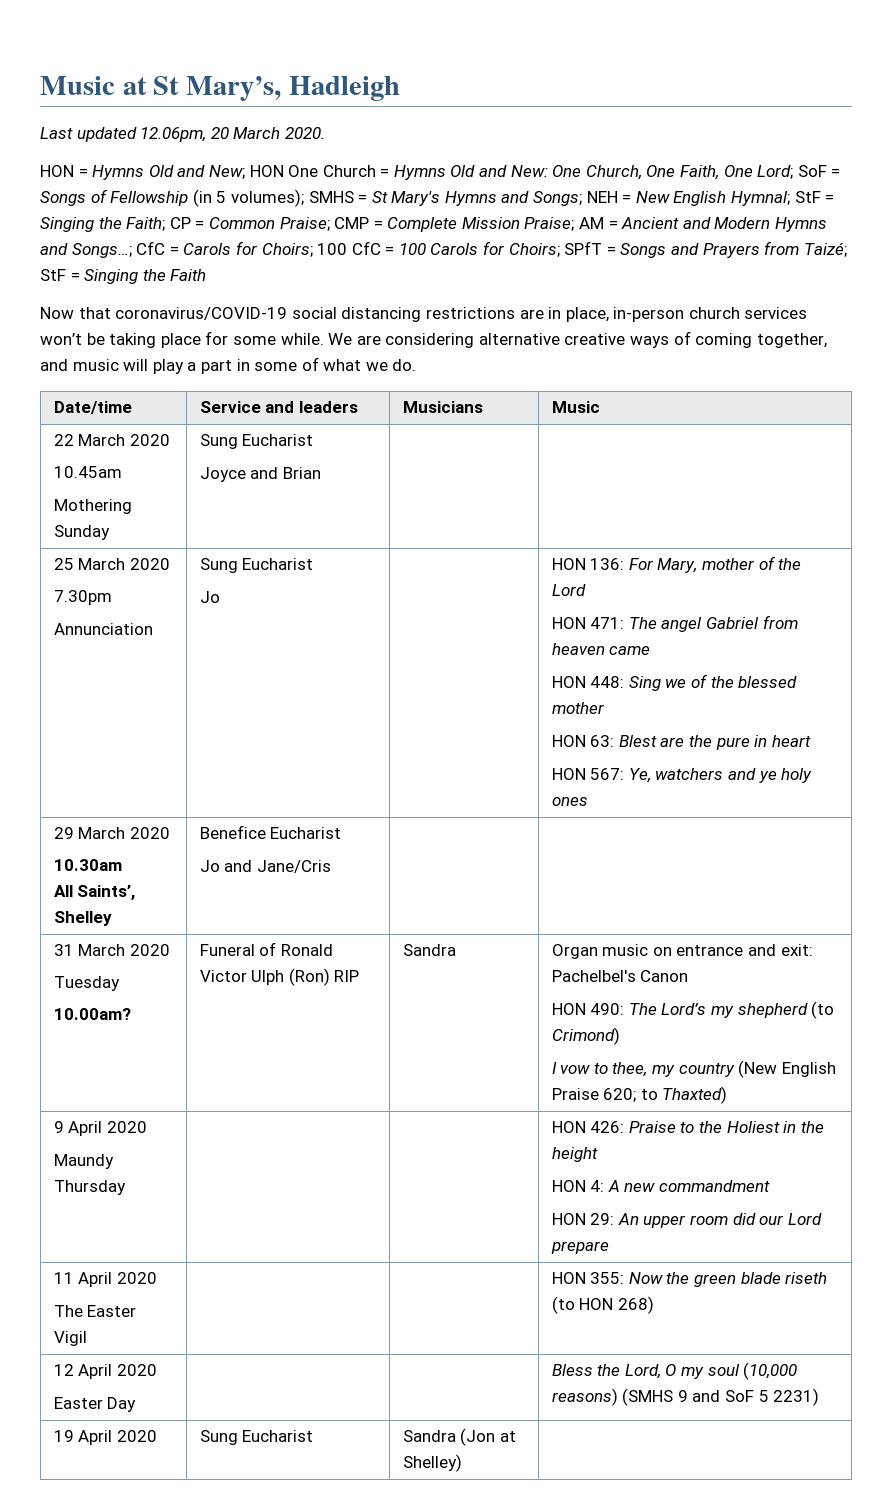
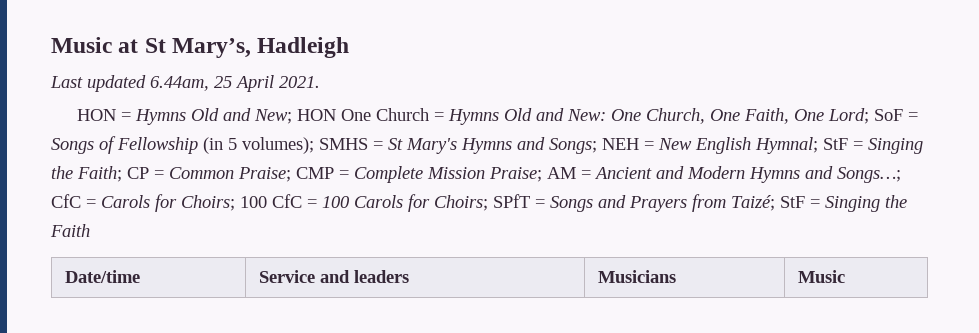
[140,127,325,142] 12.06pm, 20 March 2020. -> [150,75,320,92] 6.44am, 25 April 2021.
[40,307,808,322] [40,331,827,348] [40,357,417,374] // Now that coronavirus/COVID-19 social distancing restrictions are in place, in-person church services won’t be taking place for some while. We are considering alternative creative ways of coming together, and music will play a part in some of what we do. -> (90, 230) none
[53,434,170,446] [53,466,122,478] [53,499,132,514] [53,525,110,540] [199,434,314,449] [199,467,321,482] [53,558,170,570] [53,590,112,605] [53,623,153,635] [199,558,314,573] [199,591,220,603] [551,556,802,573] [551,584,586,596] [551,615,798,632] [551,643,651,655] [551,674,798,691] [551,702,604,714] [551,735,811,750] [551,768,813,783] [551,797,588,806] [53,827,170,839] [53,859,122,871] [53,885,136,900] [53,911,112,926] [199,825,342,839] [199,860,331,873] [53,944,170,956] [53,976,120,991] [53,1008,131,1020] [199,942,333,956] [199,968,360,986] [402,944,456,956] [551,944,813,959] [551,970,689,982] [551,1001,835,1019] [551,1027,620,1045] [551,1060,836,1078] [551,1086,728,1104] [53,1121,147,1136] [53,1154,114,1169] [53,1180,126,1195] [551,1121,824,1133] [551,1147,598,1162] [551,1180,770,1192] [551,1213,822,1228] [550,1241,609,1254] [53,1272,157,1287] [53,1305,137,1317] [53,1331,87,1346] [551,1272,828,1287] [551,1296,654,1314] [53,1364,157,1379] [53,1397,137,1412] [551,1362,798,1380] [551,1388,820,1406] [53,1430,157,1445] [199,1430,314,1445] [402,1428,516,1446] [402,1454,462,1472] // 22 March 2020 // 10.45am // Mothering Sunday | Sung Eucharist // Joyce and Brian | | // 25 March 2020 // 7.30pm // Annunciation | Sung Eucharist // Jo | | HON 136: For Mary, mother of the Lord // HON 471: The angel Gabriel from heaven came // HON 448: Sing we of the blessed mother // HON 63: Blest are the pure in heart // HON 567: Ye, watchers and ye holy ones // 29 March 2020 // 10.30am // All Saints’, Shelley | Benefice Eucharist // Jo and Jane/Cris | | // 31 March 2020 // Tuesday // 10.00am? | Funeral of Ronald Victor Ulph (Ron) RIP | Sandra | Organ music on entrance and exit: Pachelbel's Canon // HON 490: The Lord’s my shepherd (to Crimond) // I vow to thee, my country (New English Praise 620; to Thaxted) // 9 April 2020 // Maundy Thursday | | | HON 426: Praise to the Holiest in the height // HON 4: A new commandment // HON 29: An upper room did our Lord prepare // 11 April 2020 // The Easter Vigil | | | HON 355: Now the green blade riseth (to HON 268) // 12 April 2020 // Easter Day | | | Bless the Lord, O my soul (10,000 reasons) (SMHS 9 and SoF 5 2231) // 19 April 2020 | Sung Eucharist | Sandra (Jon at Shelley) | -> (846, 276) none

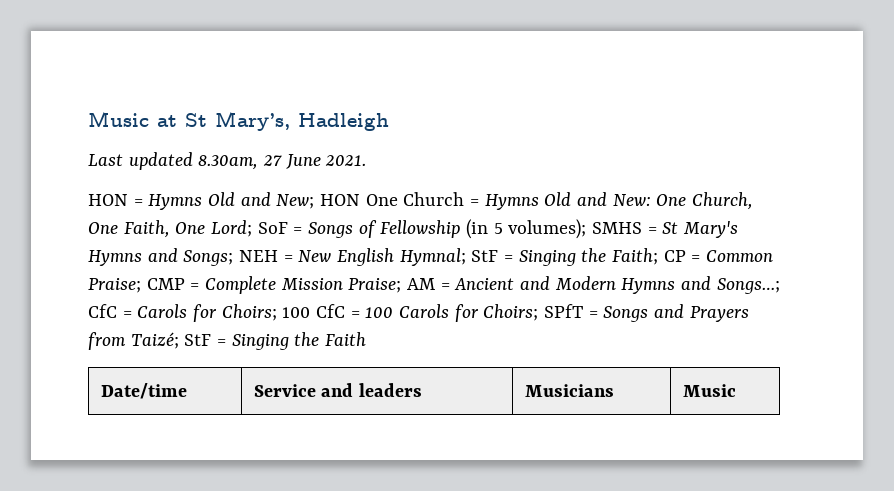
[150,75,274,92] 6.44am, 25 April -> [198,154,321,170] 8.30am, 27 June

